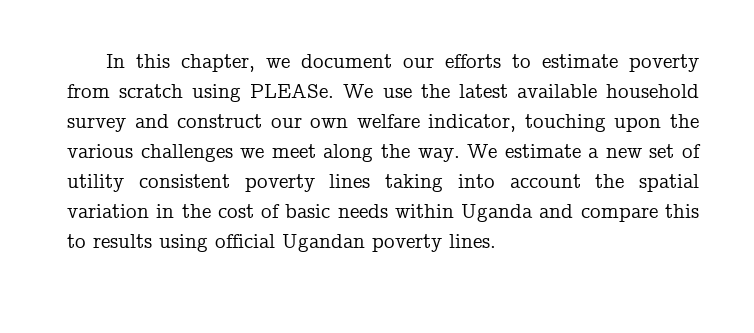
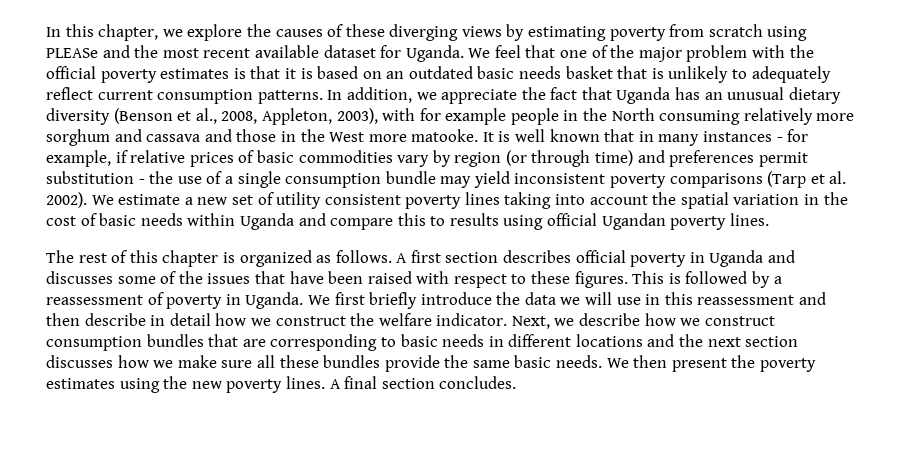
[301,54,700,72] [67,83,699,102] [67,114,699,132] [67,144,460,162] document our efforts to estimate poverty from scratch using PLEASe. We use the latest available household survey and construct our own welfare indicator, touching upon the various challenges we meet along the way. -> [187,24,808,41] [46,45,814,62] [46,66,831,83] [46,87,841,104] [46,108,855,125] [46,129,809,146] [46,150,808,167] [46,171,847,188] [46,192,87,208] explore the causes of these diverging views by estimating poverty from scratch using PLEASe and the most recent available dataset for Uganda. We feel that one of the major problem with the official poverty estimates is that it is based on an outdated basic needs basket that is unlikely to adequately reflect current consumption patterns. In addition, we appreciate the fact that Uganda has an unusual dietary diversity (Benson et al., 2008, Appleton, 2003), with for example people in the North consuming relatively more sorghum and cassava and those in the West more matooke. It is well known that in many instances - for example, if relative prices of basic commodities vary by region (or through time) and preferences permit substitution - the use of a single consumption bundle may yield inconsistent poverty comparisons (Tarp et al. 2002).
(496, 241) none -> [46,250,796,267] [46,271,782,288] [46,292,827,309] [46,313,775,329] [46,334,799,351] [46,355,817,372] [46,376,517,393] // The rest of this chapter is organized as follows. A first section describes official poverty in Uganda and discusses some of the issues that have been raised with respect to these figures. This is followed by a reassessment of poverty in Uganda. We first briefly introduce the data we will use in this reassessment and then describe in detail how we construct the welfare indicator. Next, we describe how we construct consumption bundles that are corresponding to basic needs in different locations and the next section discusses how we make sure all these bundles provide the same basic needs. We then present the poverty estimates using the new poverty lines. A final section concludes.

